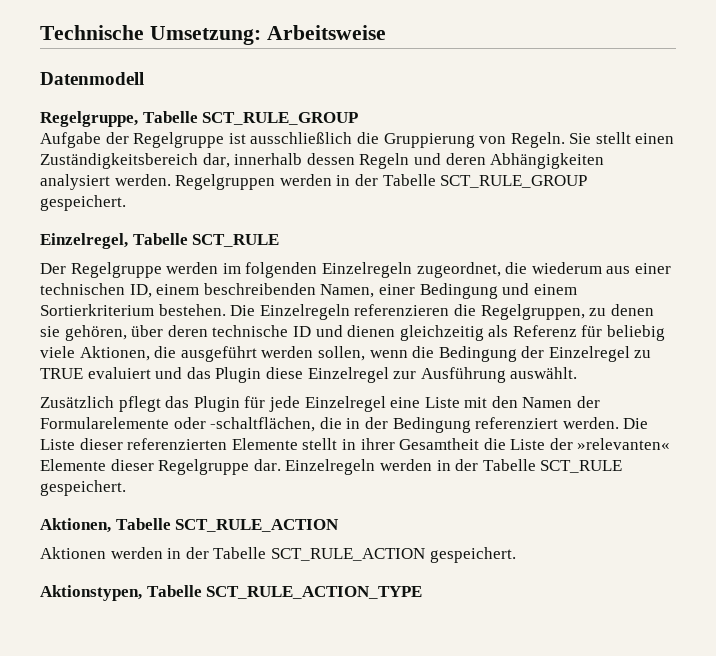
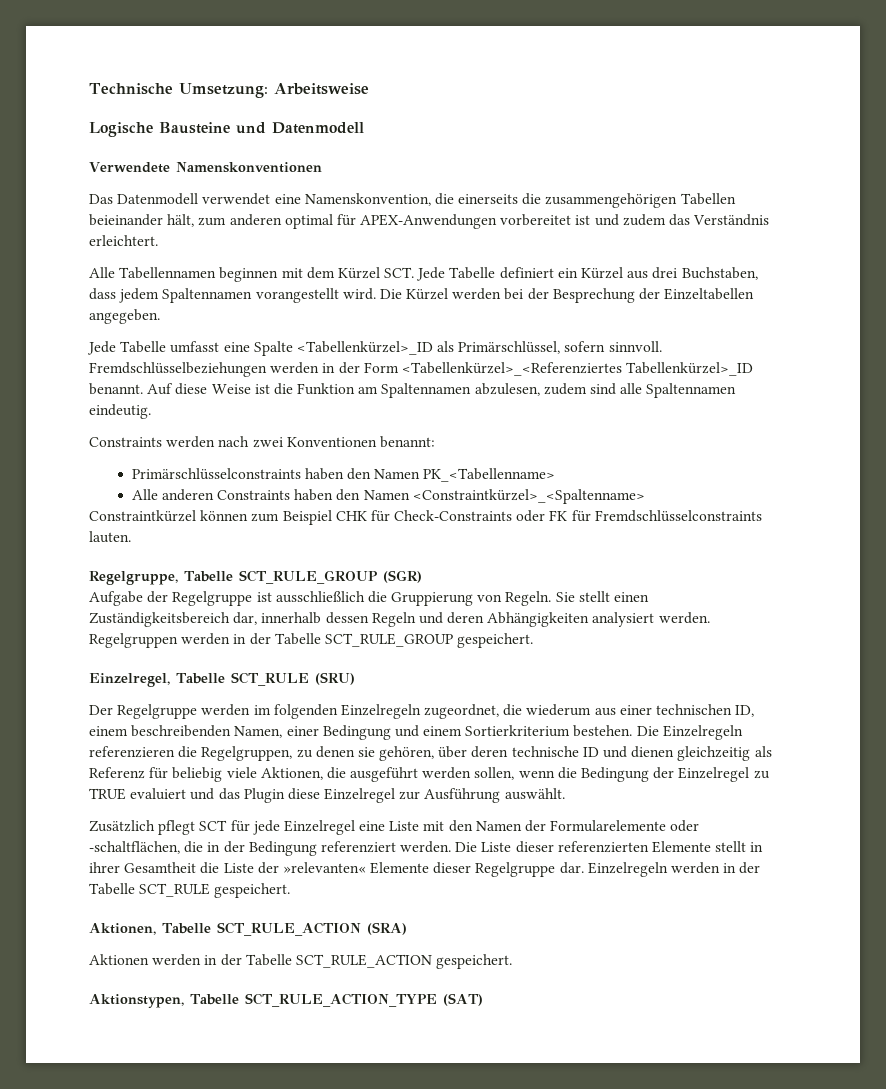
[40,72,144,85] Datenmodell -> [89,122,364,137] [89,162,322,173] [89,193,736,208] [89,214,770,229] [89,235,158,246] [89,267,758,282] [89,288,755,303] [89,309,160,324] [87,341,662,356] [89,362,754,377] [89,383,737,398] [89,404,151,419] [89,436,435,448] [131,468,556,482] [131,489,645,504] [89,510,762,525] [89,531,131,543] Logische Bausteine und Datenmodell // Verwendete Namenskonventionen // Das Datenmodell verwendet eine Namenskonvention, die einerseits die zusammengehörigen Tabellen beieinander hält, zum anderen optimal für APEX-Anwendungen vorbereitet ist und zudem das Verständnis erleichtert. // Alle Tabellennamen beginnen mit dem Kürzel SCT. Jede Tabelle definiert ein Kürzel aus drei Buchstaben, dass jedem Spaltennamen vorangestellt wird. Die Kürzel werden bei der Besprechung der Einzeltabellen angegeben. // Jede Tabelle umfasst eine Spalte <Tabellenkürzel>_ID als Primärschlüssel, sofern sinnvoll. Fremdschlüsselbeziehungen werden in der Form <Tabellenkürzel>_<Referenziertes Tabellenkürzel>_ID benannt. Auf diese Weise ist die Funktion am Spaltennamen abzulesen, zudem sind alle Spaltennamen eindeutig. // Constraints werden nach zwei Konventionen benannt: // Primärschlüsselconstraints haben den Namen PK_<Tabellenname> // Alle anderen Constraints haben den Namen <Constraintkürzel>_<Spaltenname> // Constraintkürzel können zum Beispiel CHK für Check-Constraints oder FK für Fremdschlüsselconstraints lauten.
(359, 118) none -> [382,570,422,583] (SGR)
(280, 240) none -> [314,672,355,685] (SRU)
[165,396,240,412] das Plugin -> [199,820,228,831] SCT
(340, 525) none -> [366,922,407,935] (SRA)
(423, 592) none -> [442,993,483,1006] (SAT)

